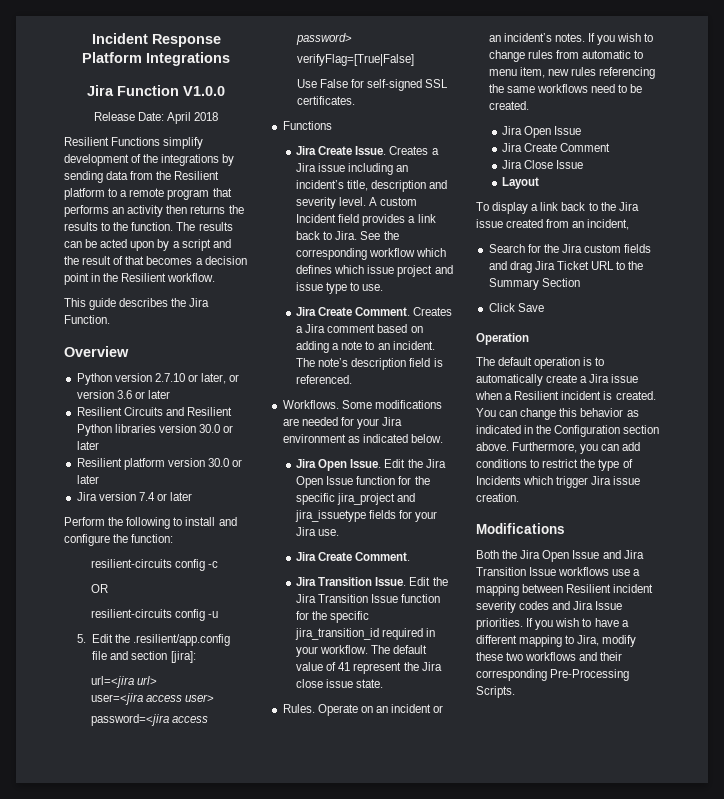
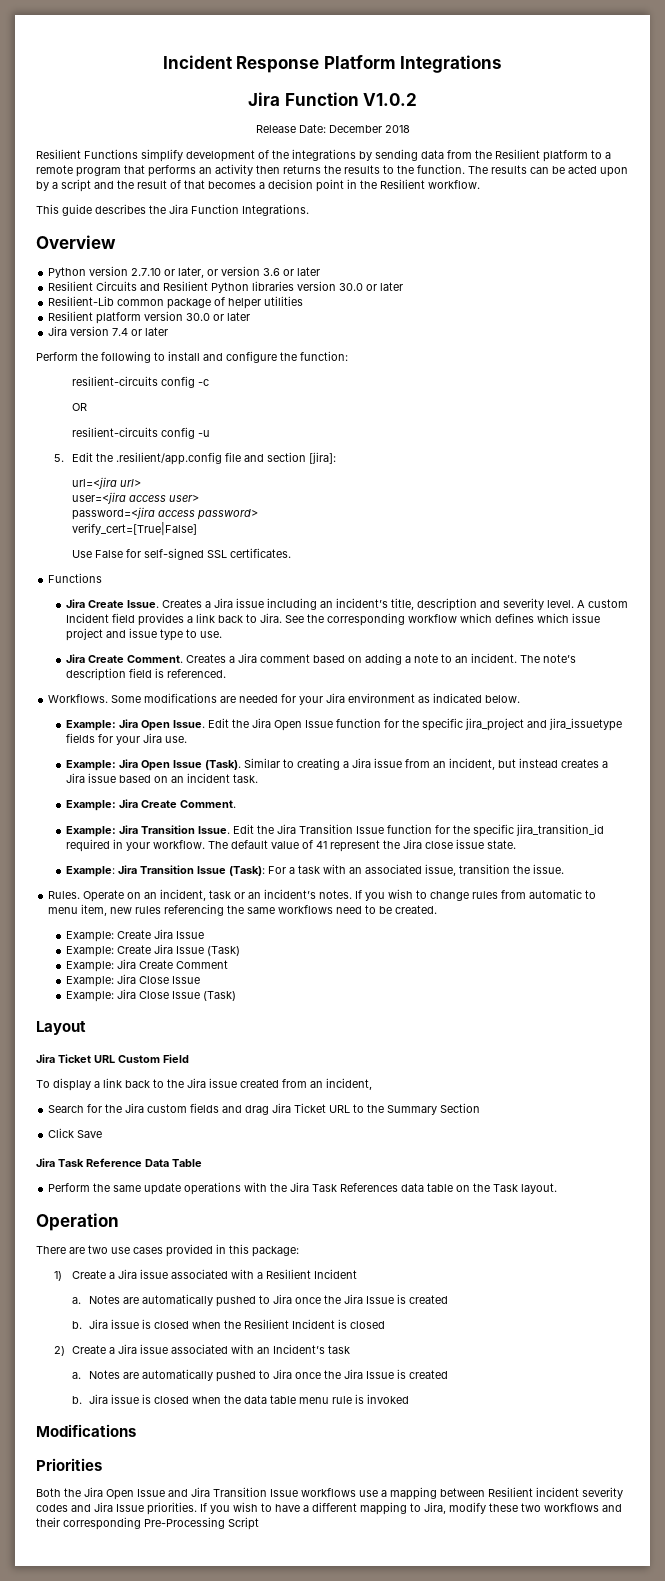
[183,86,225,96] V1.0.0 -> [363,93,418,106] V1.0.2
[167,112,192,124] April -> [328,125,382,133] December
[64,315,110,324] Function. -> [191,204,309,216] Function Integrations.
(99, 445) none -> [48,296,304,309] // Resilient-Lib common package of helper utilities
[296,54,414,66] verifyFlag=[True|False] -> [71,522,197,536] verify_cert=[True|False]
(443, 438) none -> [65,720,116,731] Example:
(340, 532) none -> [65,758,608,771] [65,773,258,783] [65,800,116,811] Example: Jira Open Issue (Task). Similar to creating a Jira issue from an incident, but instead creates a Jira issue based on an incident task. // Example:
(411, 556) none -> [65,826,116,837] Example:
(384, 683) none -> [65,864,564,877] // Example: Jira Transition Issue (Task): For a task with an associated issue, transition the issue.
[391,704,432,713] incident -> [160,889,232,901] incident, task
[502,126,582,138] Jira Open Issue // -> [65,929,204,942] [65,944,240,957] [65,961,114,972] Example: Create Jira Issue // Example: Create Jira Issue (Task) // Example:
(611, 147) none -> [65,976,114,987] Example:
[502,177,540,189] Layout -> [65,989,236,1002] [36,1021,86,1035] [36,1054,189,1063] Example: Jira Close Issue (Task) // Layout // Jira Ticket URL Custom Field
[476,333,529,345] [476,357,605,369] [476,374,639,386] [475,391,656,400] [476,408,639,420] [476,425,660,437] [476,442,641,454] [476,459,633,471] [476,476,641,488] [476,493,519,502] Operation // The default operation is to automatically create a Jira issue when a Resilient incident is created. You can change this behavior as indicated in the Configuration section above. Furthermore, you can add conditions to restrict the type of Incidents which trigger Jira issue creation. -> [36,1158,202,1167] [48,1182,558,1195] [36,1213,119,1231] [36,1244,299,1257] [53,1269,357,1281] [71,1294,449,1307] [71,1319,386,1329] [53,1344,350,1356] [71,1369,449,1382] [71,1394,410,1404] Jira Task Reference Data Table // Perform the same update operations with the Jira Task References data table on the Task layout. // Operation // There are two use cases provided in this package: // 1) Create a Jira issue associated with a Resilient Incident // a. Notes are automatically pushed to Jira once the Jira Issue is created // b. Jira issue is closed when the Resilient Incident is closed // 2) Create a Jira issue associated with an Incident’s task // a. Notes are automatically pushed to Jira once the Jira Issue is created // b. Jira issue is closed when the data table menu rule is invoked
(565, 528) none -> [36,1458,102,1471] // Priorities
[476,686,515,698] Scripts. -> [228,1517,259,1530] Script

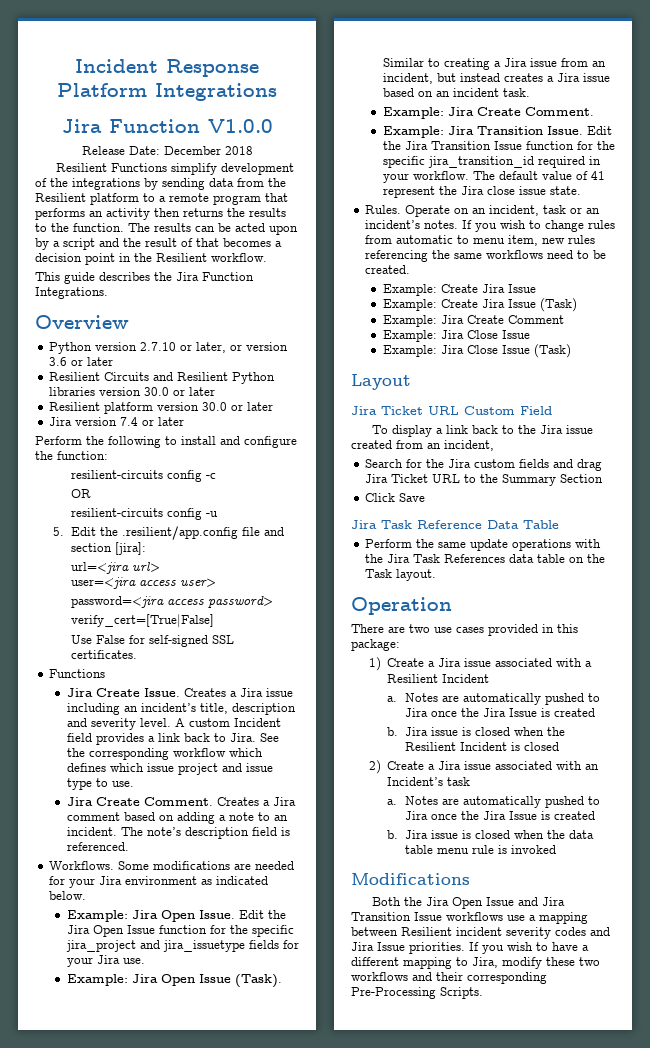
[363,93,418,106] V1.0.2 -> [207,119,273,133] V1.0.0
[48,296,304,309] // Resilient-Lib common package of helper utilities -> (215, 391) none
[65,864,564,877] // Example: Jira Transition Issue (Task): For a task with an associated issue, transition the issue. -> (581, 190) none
[36,1458,102,1471] // Priorities -> (470, 879) none
[228,1517,259,1530] Script -> [440,987,483,999] Scripts.

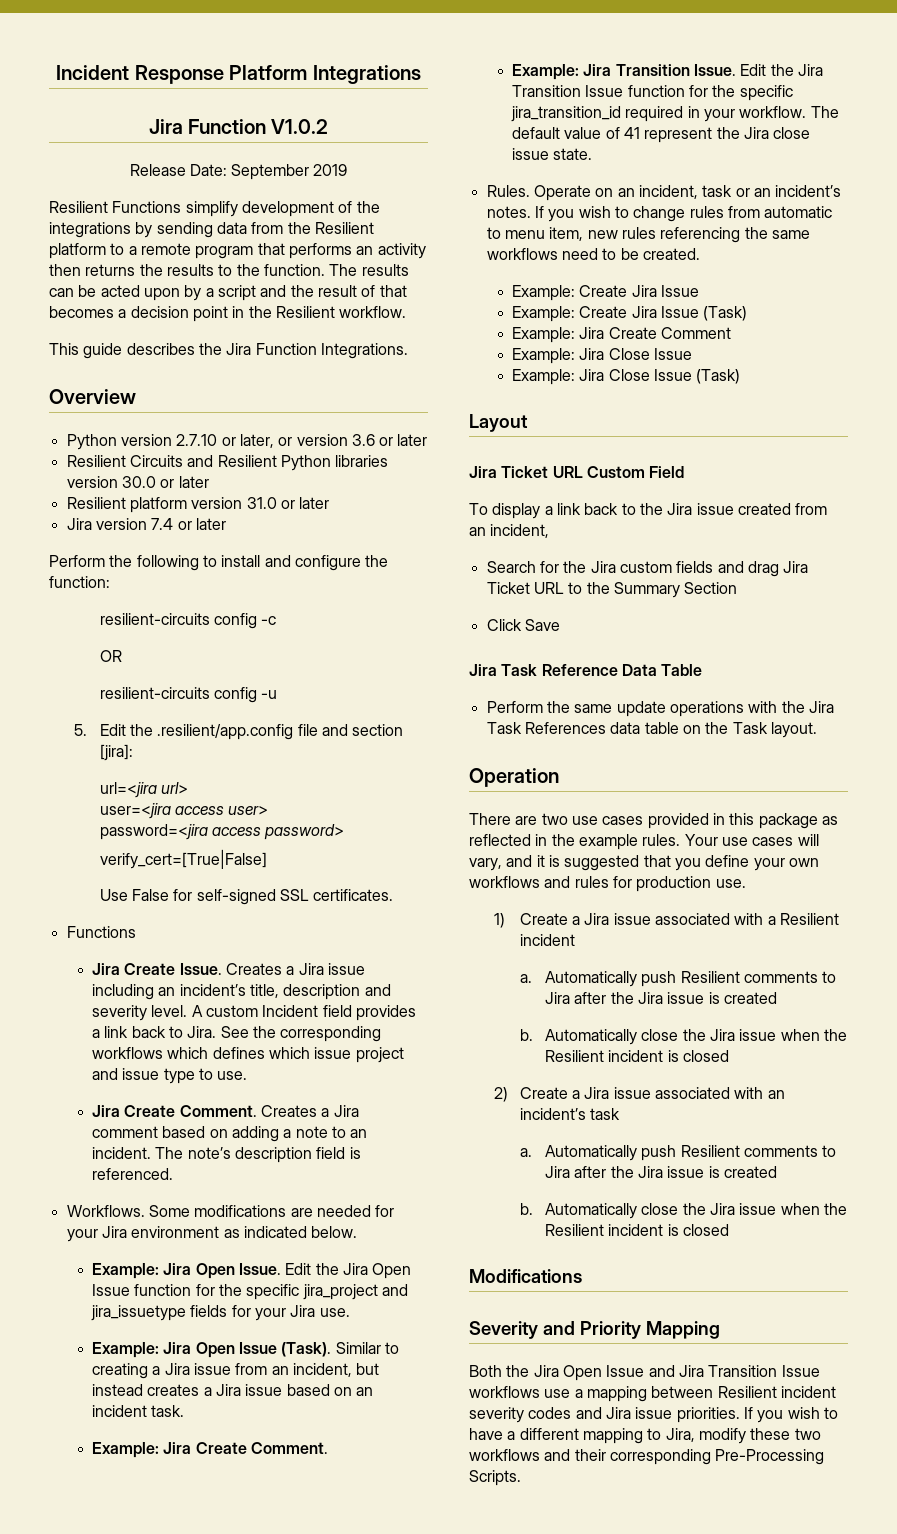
[207,119,273,133] V1.0.0 -> [271,119,329,134] V1.0.2
[163,146,253,155] December 2018 -> [231,164,348,180] September 2019
[201,402,227,411] 30.0 -> [246,497,277,509] 31.0
[172,748,226,757] workflow -> [91,1047,163,1059] workflows
[351,639,400,651] package: -> [758,813,838,829] [469,834,819,850] [469,855,819,871] [469,876,746,892] package as reflected in the example rules. Your use cases will vary, and it is suggested that you define your own workflows and rules for production use.
[442,674,490,683] [386,693,600,705] [404,708,595,717] [386,727,565,736] [404,742,507,751] Incident // a. Notes are automatically pushed to Jira once the Jira Issue is created // b. Jira issue is closed when the Resilient Incident -> [519,934,575,946] [519,971,837,987] [545,992,778,1004] [519,1029,848,1045] [545,1050,664,1062] incident // a. Automatically push Resilient comments to Jira after the Jira issue is created // b. Automatically close the Jira issue when the Resilient incident
[387,777,444,786] Incident’s -> [519,1108,586,1120] incident’s
[404,796,600,808] [404,811,595,820] [386,830,594,839] [404,845,556,854] [351,873,470,885] Notes are automatically pushed to Jira once the Jira Issue is created // b. Jira issue is closed when the data table menu rule is invoked // Modifications -> [545,1145,837,1161] [545,1166,778,1178] [519,1203,848,1219] [545,1224,730,1236] [469,1269,582,1283] [469,1321,720,1339] Automatically push Resilient comments to Jira after the Jira issue is created // b. Automatically close the Jira issue when the Resilient incident is closed // Modifications // Severity and Priority Mapping
[377,942,405,951] Issue -> [635,1407,673,1419] issue

